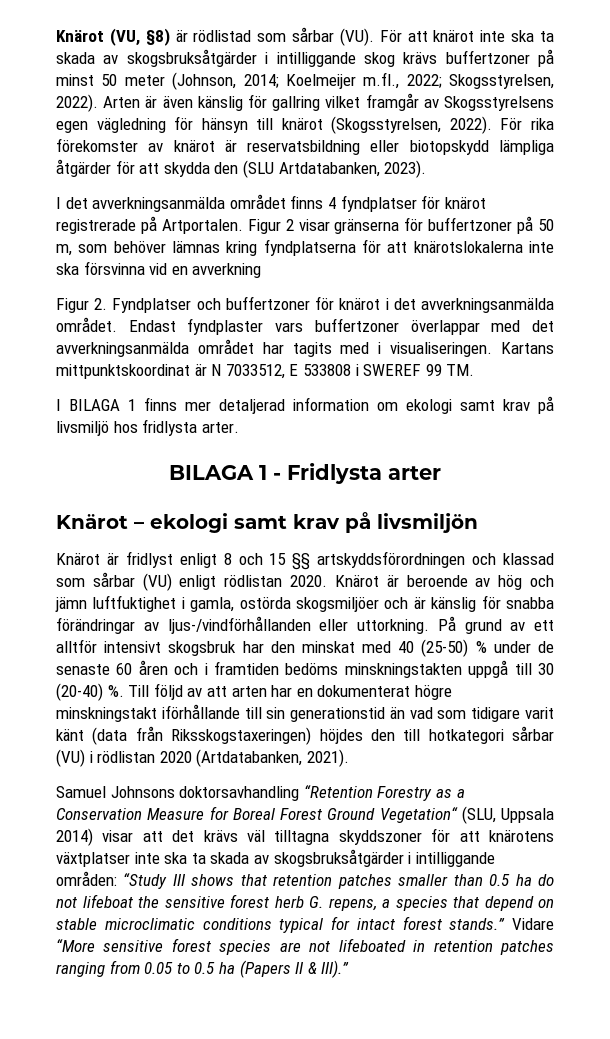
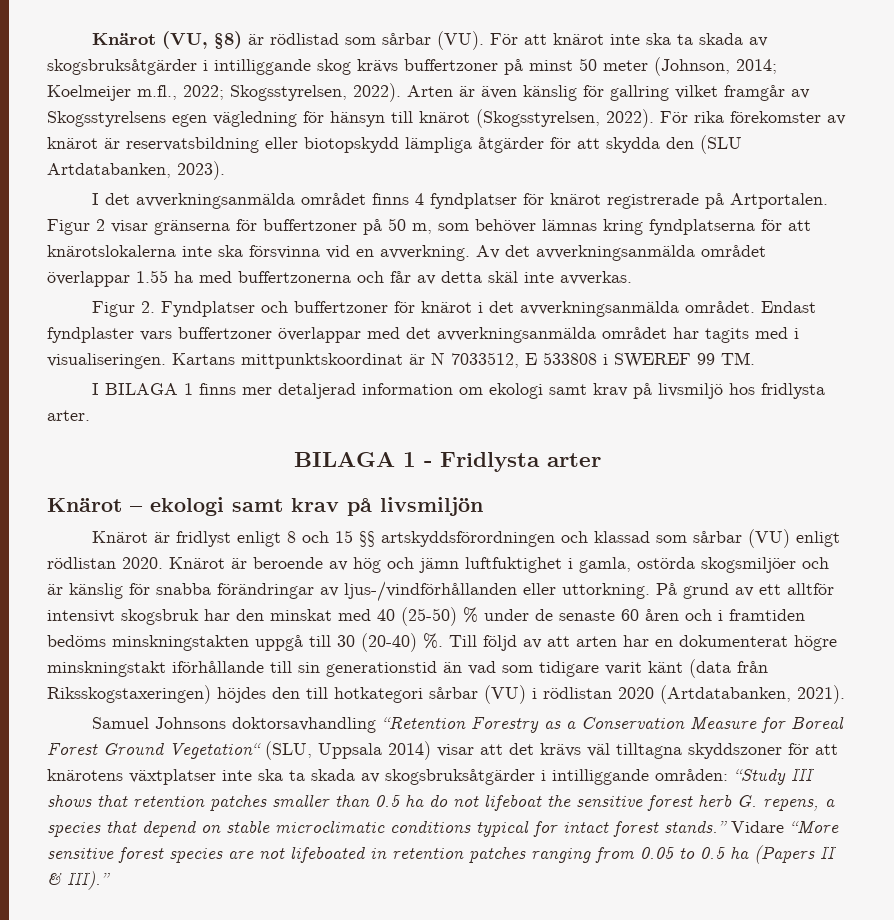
[192,263,262,278] avverkning -> [380,245,766,261] [47,270,632,287] avverkning. Av det avverkningsanmälda området överlappar 1.55 ha med buffertzonerna och får av detta skäl inte avverkas.

